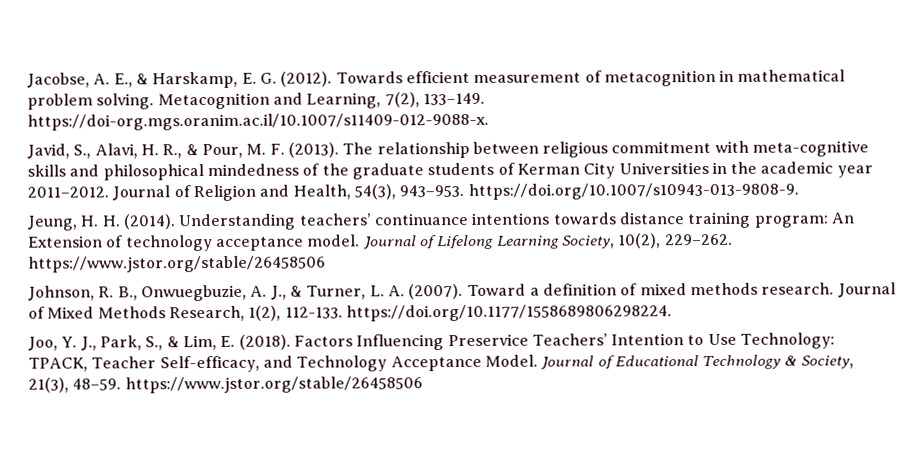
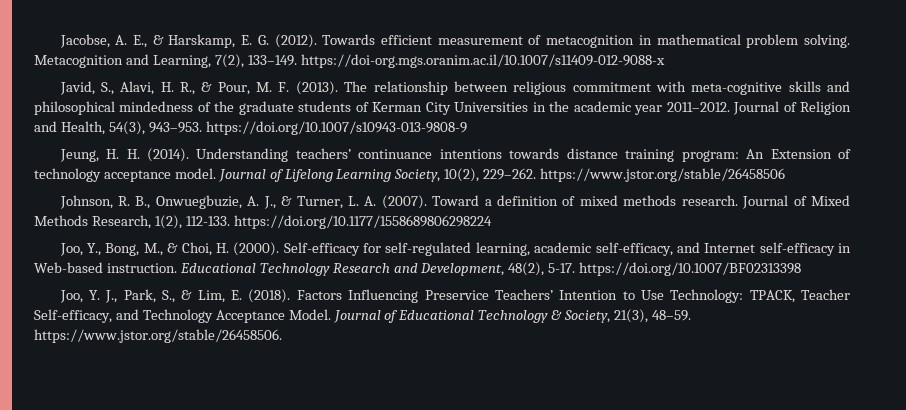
[27,112,489,131] https://doi-org.mgs.oranim.ac.il/10.1007/s11409-012-9088-x. -> [300,54,665,68] https://doi-org.mgs.oranim.ac.il/10.1007/s11409-012-9088-x
[467,182,799,200] https://doi.org/10.1007/s10943-013-9808-9. -> [205,121,467,135] https://doi.org/10.1007/s10943-013-9808-9
[345,304,672,322] https://doi.org/10.1177/1558689806298224. -> [233,215,492,229] [59,242,852,256] [34,262,802,276] https://doi.org/10.1177/1558689806298224 // Joo, Y., Bong, M., & Choi, H. (2000). Self-efficacy for self-regulated learning, academic self-efficacy, and Internet self-efficacy in Web-based instruction. Educational Technology Research and Development, 48(2), 5-17. https://doi.org/10.1007/BF02313398
[124,376,423,394] https://www.jstor.org/stable/26458506 -> [34,329,282,343] https://www.jstor.org/stable/26458506.

